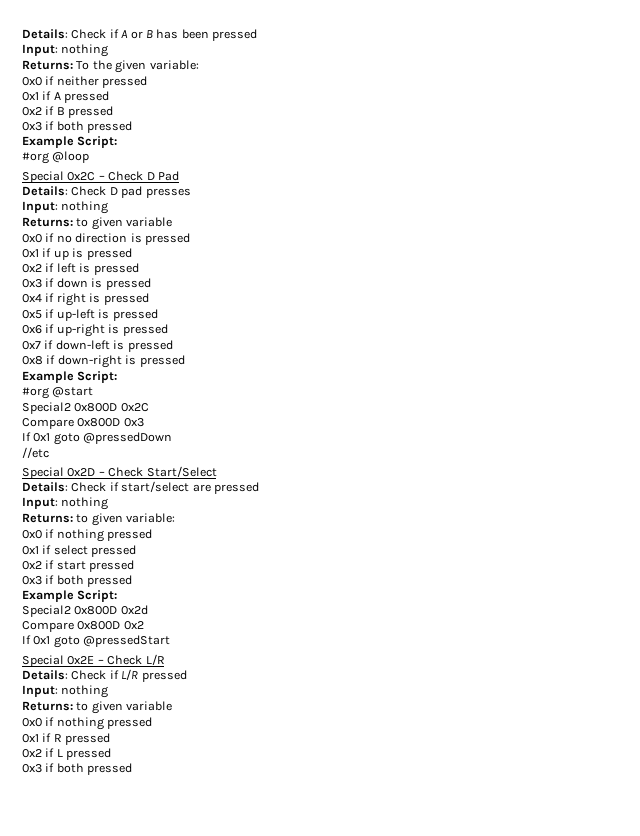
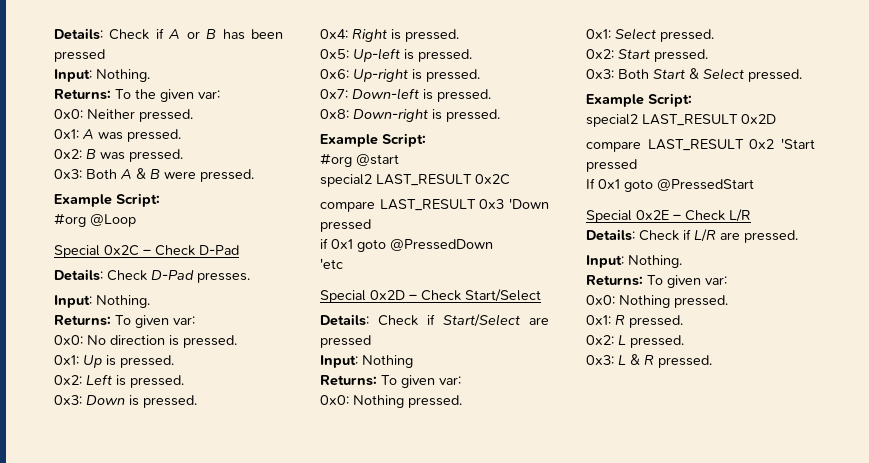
[61,44,109,57] nothing -> [96,69,150,82] Nothing.
[149,60,199,70] [22,76,148,88] [22,91,110,103] [22,106,114,118] [22,121,133,133] [22,136,118,148] [22,151,90,164] variable: // 0x0 if neither pressed // 0x1 if A pressed // 0x2 if B pressed // 0x3 if both pressed // Example Script: // #org @loop -> [198,90,220,99] [54,109,193,122] [54,129,181,142] [54,149,183,162] [54,168,254,182] [54,193,160,207] [54,213,136,227] var: // 0x0: Neither pressed. // 0x1: A was pressed. // 0x2: B was pressed. // 0x3: Both A & B were pressed. // Example Script: // #org @Loop
[146,171,179,181] [22,186,191,198] [22,201,109,214] [22,217,173,230] [22,233,190,245] [22,248,132,260] [22,263,139,275] [22,278,151,290] [22,293,149,306] [22,309,158,321] [22,324,168,337] [22,340,173,352] [22,355,185,368] D Pad // Details: Check D pad presses // Input: nothing // Returns: to given variable // 0x0 if no direction is pressed // 0x1 if up is pressed // 0x2 if left is pressed // 0x3 if down is pressed // 0x4 if right is pressed // 0x5 if up-left is pressed // 0x6 if up-right is pressed // 0x7 if down-left is pressed // 0x8 if down-right is pressed -> [199,245,239,255] [54,269,250,283] [54,295,150,308] [54,315,195,328] [54,335,237,348] [54,355,174,368] [54,374,184,388] [54,395,197,408] [320,29,459,42] [320,48,472,62] [320,69,480,82] [320,88,491,102] [320,109,500,122] D-Pad // Details: Check D-Pad presses. // Input: Nothing. // Returns: To given var: // 0x0: No direction is pressed. // 0x1: Up is pressed. // 0x2: Left is pressed. // 0x3: Down is pressed. // 0x4: Right is pressed. // 0x5: Up-left is pressed. // 0x6: Up-right is pressed. // 0x7: Down-left is pressed. // 0x8: Down-right is pressed.
[22,402,118,414] Special2 0x800D -> [320,174,472,187] special2 LAST_RESULT
[22,418,144,429] [22,432,173,445] [22,447,49,458] Compare 0x800D 0x3 // If 0x1 goto @pressedDown // //etc -> [320,198,549,212] [320,219,371,232] [320,238,493,252] [320,258,343,269] compare LAST_RESULT 0x3 'Down pressed // if 0x1 goto @PressedDown // 'etc
[121,481,190,492] start/select -> [443,314,520,327] Start/Select
[61,497,109,510] [22,513,176,526] [22,529,153,542] [22,545,137,557] [22,560,135,572] [22,575,133,587] [22,590,118,602] [22,605,148,617] [22,621,144,632] [22,635,171,648] nothing // Returns: to given variable: // 0x0 if nothing pressed // 0x1 if select pressed // 0x2 if start pressed // 0x3 if both pressed // Example Script: // Special2 0x800D 0x2d // Compare 0x800D 0x2 // If 0x1 goto @pressedStart -> [362,355,413,368] [320,375,461,388] [320,395,462,408] [586,28,714,42] [586,49,708,62] [586,68,802,82] [586,93,692,107] [586,114,776,127] [586,138,815,152] [586,159,637,172] [586,178,754,192] Nothing // Returns: To given var: // 0x0: Nothing pressed. // 0x1: Select pressed. // 0x2: Start pressed. // 0x3: Both Start & Select pressed. // Example Script: // special2 LAST_RESULT 0x2D // compare LAST_RESULT 0x2 'Start pressed // If 0x1 goto @PressedStart
[141,670,187,682] [22,685,109,698] [22,701,173,714] [22,717,153,730] [22,733,111,745] [22,748,112,760] [22,763,133,775] pressed // Input: nothing // Returns: to given variable // 0x0 if nothing pressed // 0x1 if R pressed // 0x2 if L pressed // 0x3 if both pressed -> [720,230,798,243] [586,255,682,268] [586,275,727,288] [586,295,728,308] [586,315,683,328] [586,335,684,348] [586,354,712,368] are pressed. // Input: Nothing. // Returns: To given var: // 0x0: Nothing pressed. // 0x1: R pressed. // 0x2: L pressed. // 0x3: L & R pressed.

